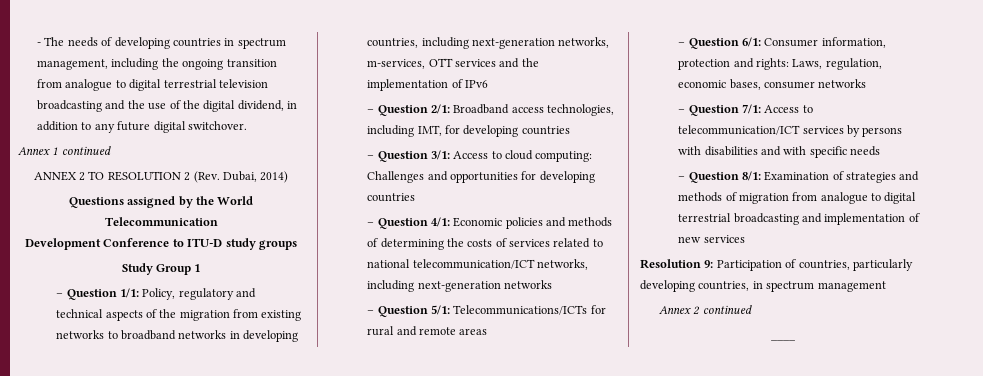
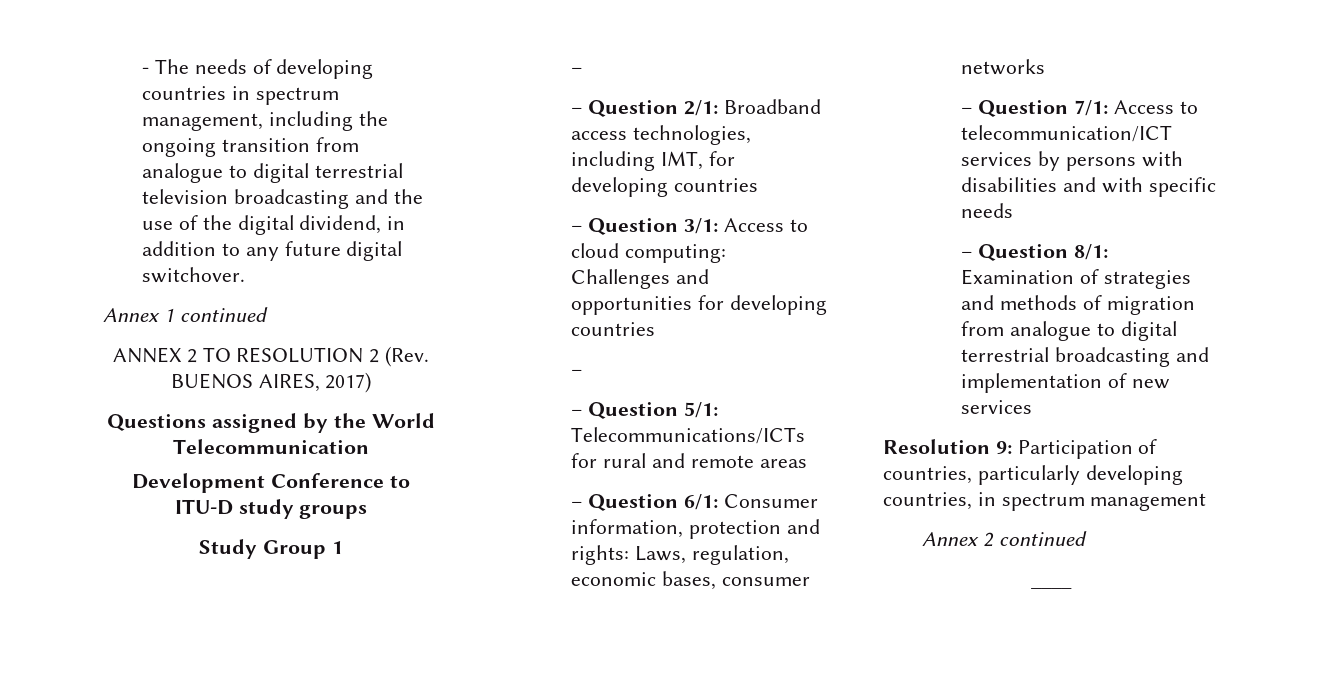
[222,171,289,183] Dubai, 2014) -> [170,372,372,393] BUENOS AIRES, 2017)
[66,288,257,300] [56,309,302,321] [56,330,299,342] [367,37,610,49] [367,58,539,69] [367,79,488,91] Question 1/1: Policy, regulatory and technical aspects of the migration from existing networks to broadband networks in developing countries, including next-generation networks, m-services, OTT services and the implementation of IPv6 -> (583, 70) none
[377,217,613,229] [367,238,603,250] [367,259,588,270] [367,280,552,292] Question 4/1: Economic policies and methods of determining the costs of services related to national telecommunication/ICT networks, including next-generation networks -> (583, 372) none

